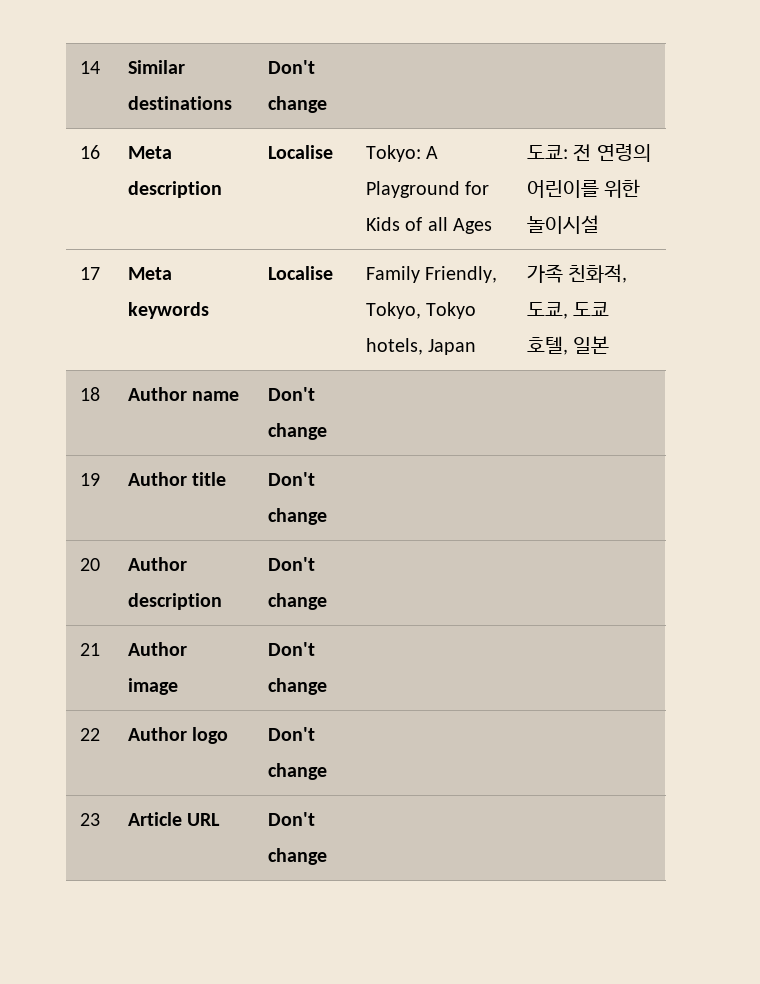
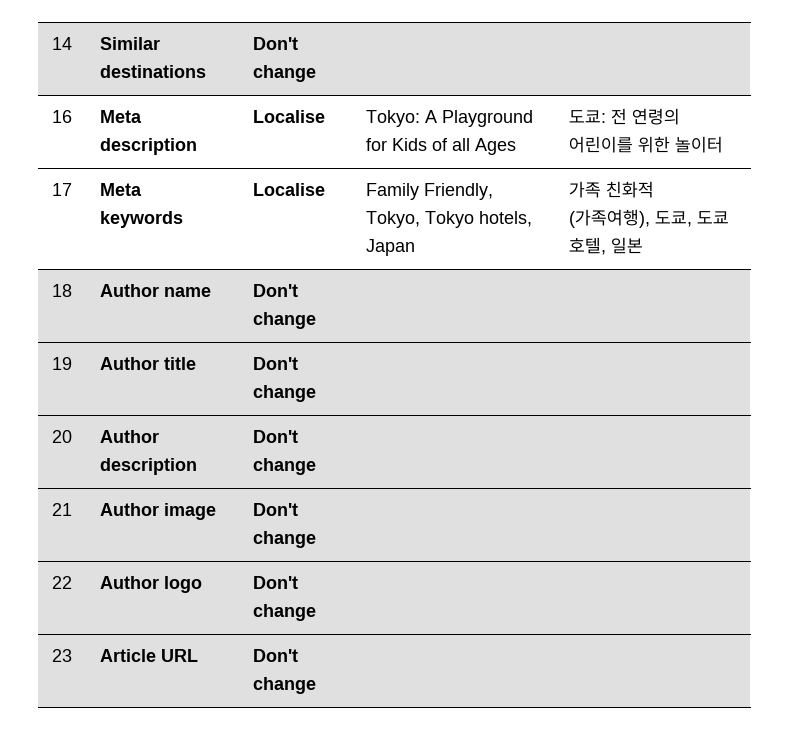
[526,215,599,234] 놀이시설 -> [674,136,723,153] 놀이터
[568,264,628,283] 친화적, -> [605,181,654,198] [568,209,650,228] 친화적 (가족여행),

